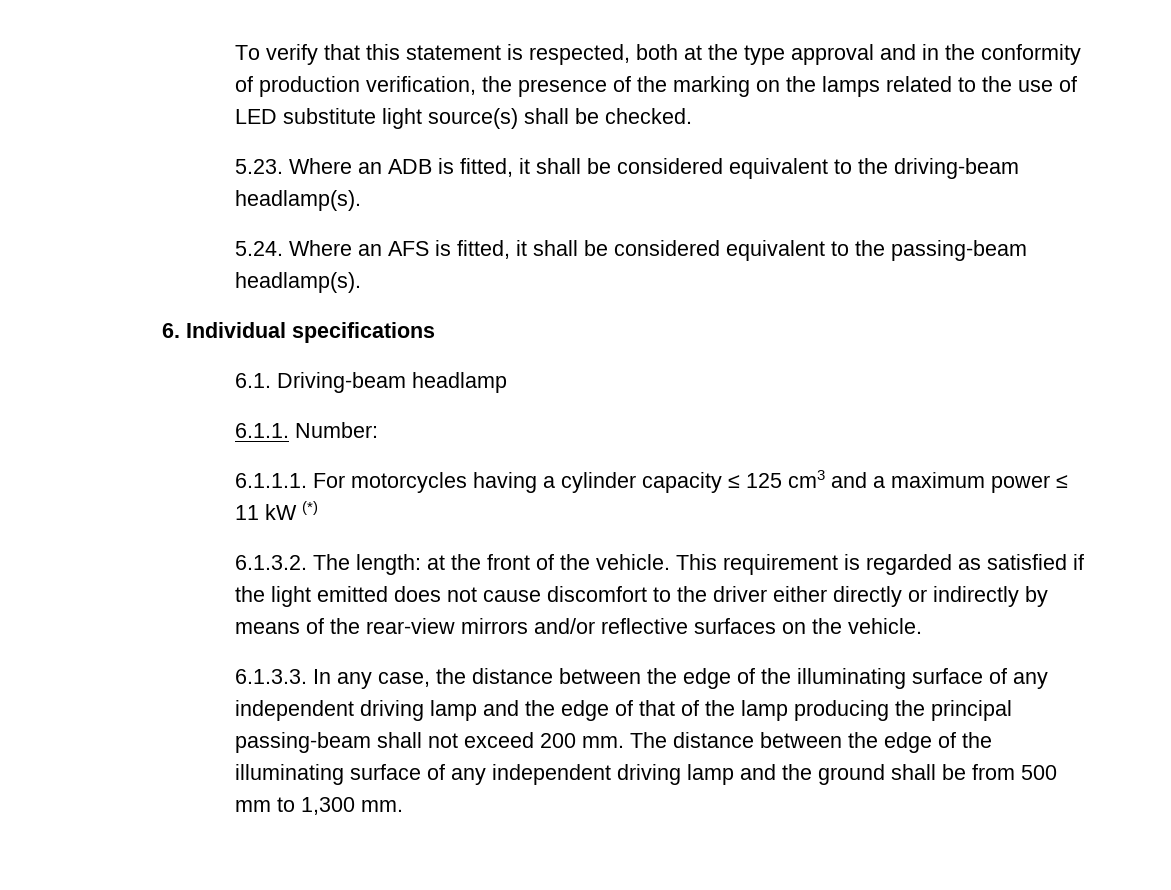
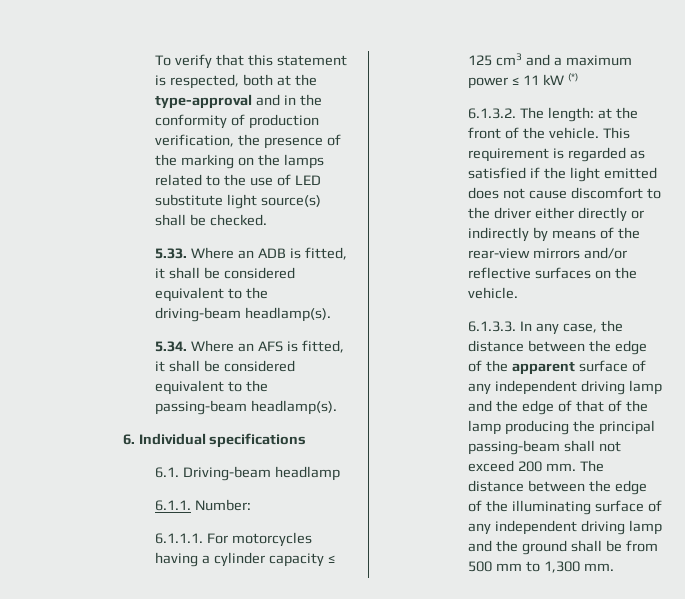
[744,44,875,65] type approval -> [155,94,253,109] type-approval
[235,159,284,174] 5.23. -> [155,248,188,259] 5.33.
[235,241,284,256] 5.24. -> [155,341,188,352] 5.34.
[797,668,907,689] illuminating -> [512,361,576,375] apparent

